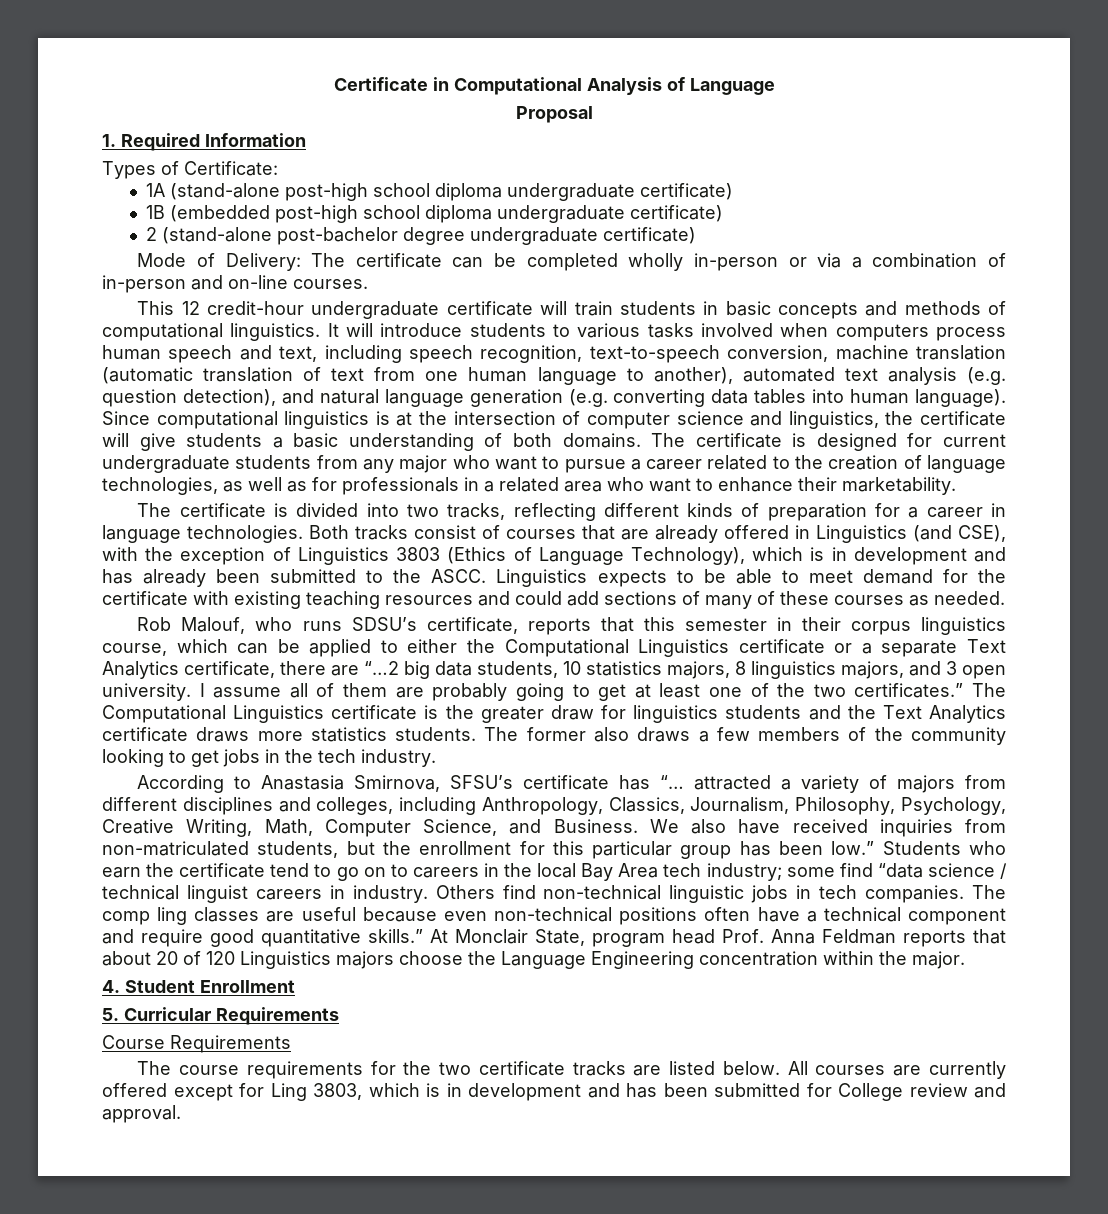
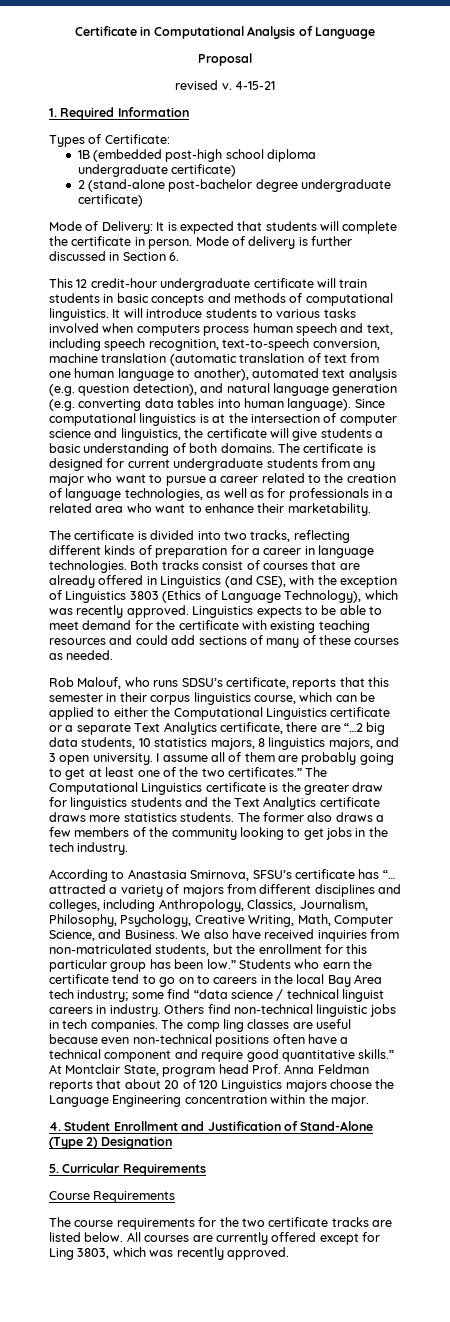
(593, 114) none -> [175,80,275,90] // revised v. 4-15-21
[146,183,734,201] // 1A (stand-alone post-high school diploma undergraduate certificate) -> (170, 139) none
[311,253,1006,271] [102,275,368,293] The certificate can be completed wholly in-person or via a combination of in-person and on-line courses. -> [156,221,398,234] [49,236,352,249] [49,251,180,261] It is expected that students will complete the certificate in person. Mode of delivery is further discussed in Section 6.
[810,547,1006,565] [102,569,487,587] is in development and has already been submitted to the ASCC. -> [49,605,189,618] was recently approved.
[455,929,528,944] Monclair -> [65,1064,121,1074] Montclair
(295, 986) none -> [181,1121,374,1131] [49,1136,172,1149] and Justification of Stand-Alone (Type 2) Designation
[426,1083,1006,1101] [102,1105,181,1123] is in development and has been submitted for College review and approval. -> [149,1247,289,1260] was recently approved.

